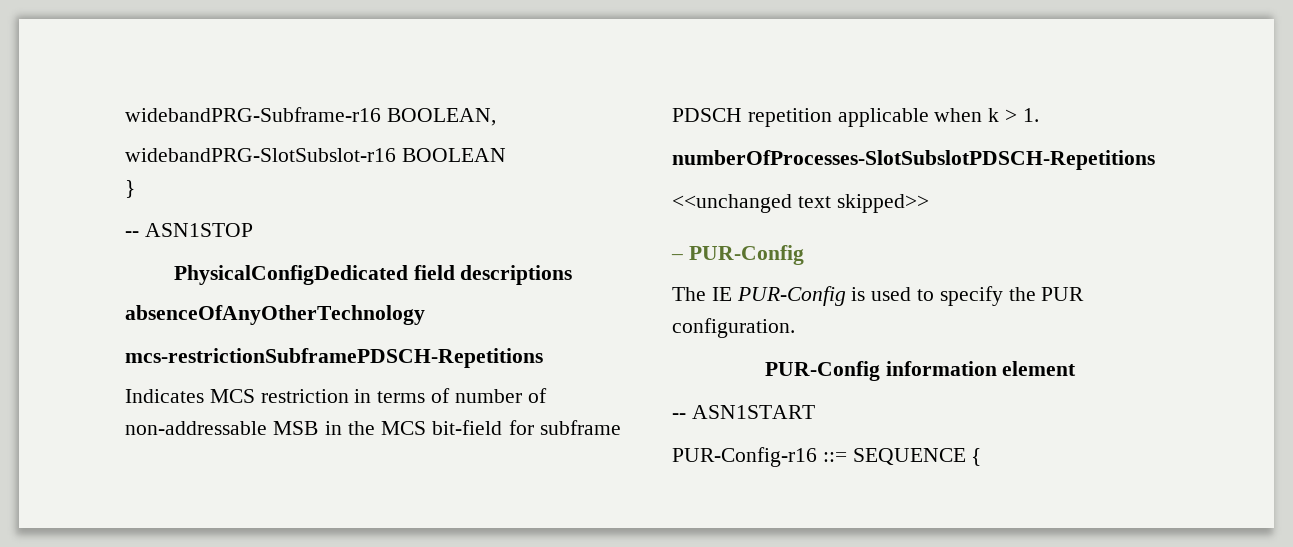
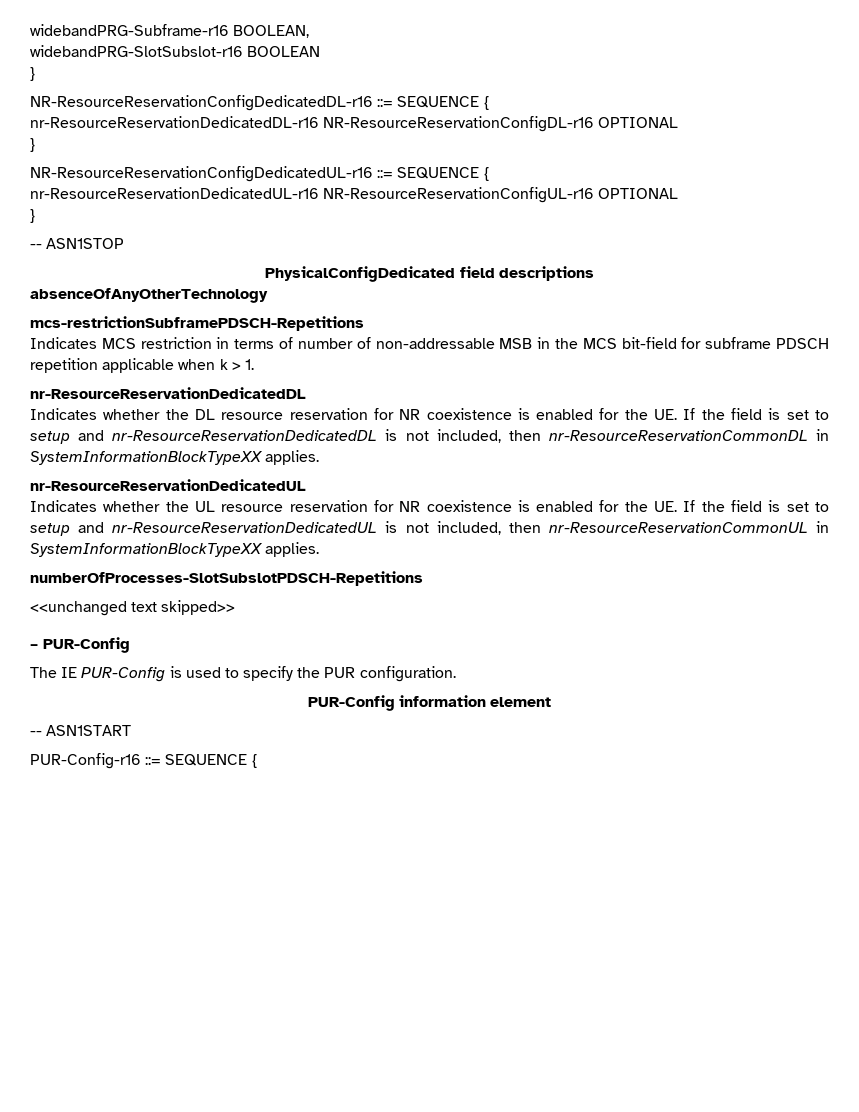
(135, 189) none -> [30,95,489,111] [30,116,679,132] [30,138,35,152] [30,166,489,182] [30,187,679,203] [30,209,35,223] // NR-ResourceReservationConfigDedicatedDL-r16 ::= SEQUENCE { // nr-ResourceReservationDedicatedDL-r16 NR-ResourceReservationConfigDL-r16 OPTIONAL // } // NR-ResourceReservationConfigDedicatedUL-r16 ::= SEQUENCE { // nr-ResourceReservationDedicatedUL-r16 NR-ResourceReservationConfigUL-r16 OPTIONAL // }
(1039, 115) none -> [30,387,306,399] [30,408,829,420] [30,429,829,444] [30,450,320,465] [30,479,306,491] [30,500,829,512] [30,521,829,536] [30,542,320,557] // nr-ResourceReservationDedicatedDL // Indicates whether the DL resource reservation for NR coexistence is enabled for the UE. If the field is set to setup and nr-ResourceReservationDedicatedDL is not included, then nr-ResourceReservationCommonDL in SystemInformationBlockTypeXX applies. // nr-ResourceReservationDedicatedUL // Indicates whether the UL resource reservation for NR coexistence is enabled for the UE. If the field is set to setup and nr-ResourceReservationDedicatedUL is not included, then nr-ResourceReservationCommonUL in SystemInformationBlockTypeXX applies.

